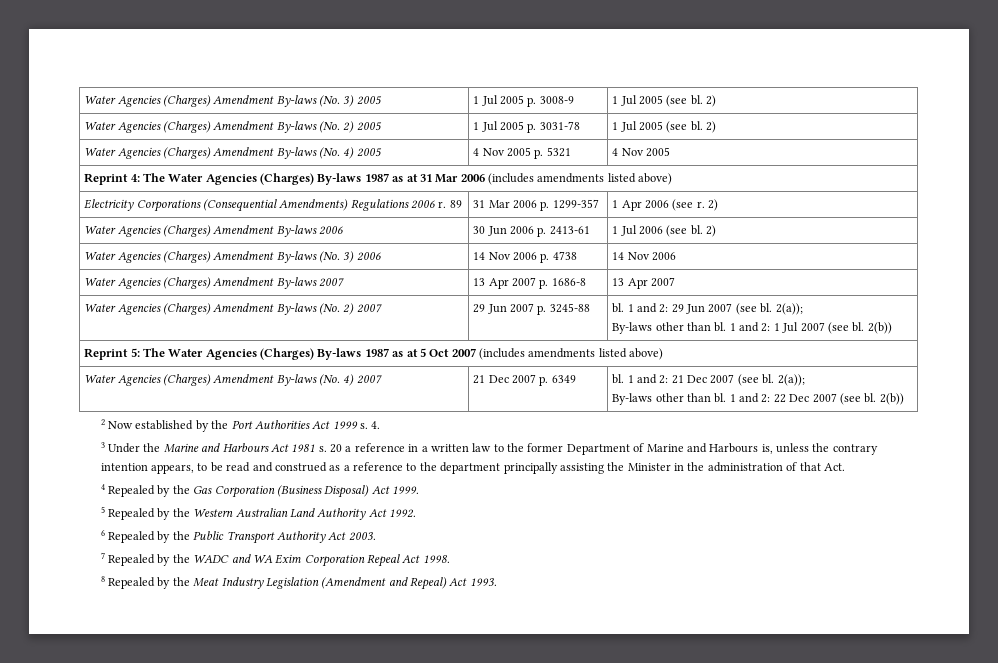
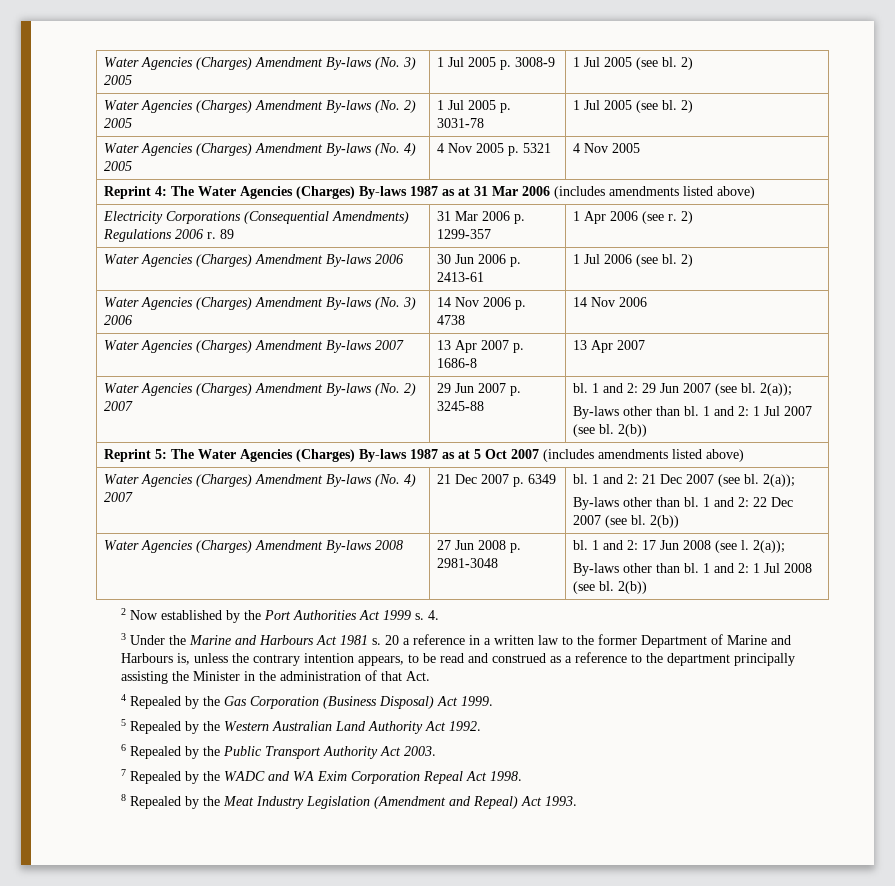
(904, 399) none -> [104,540,404,553] [437,540,522,553] [437,558,499,568] [573,540,786,553] [573,563,813,576] [573,581,648,594] // Water Agencies (Charges) Amendment By-laws 2008 | 27 Jun 2008 p. 2981-3048 | bl. 1 and 2: 17 Jun 2008 (see l. 2(a)); // By-laws other than bl. 1 and 2: 1 Jul 2008 (see bl. 2(b))

